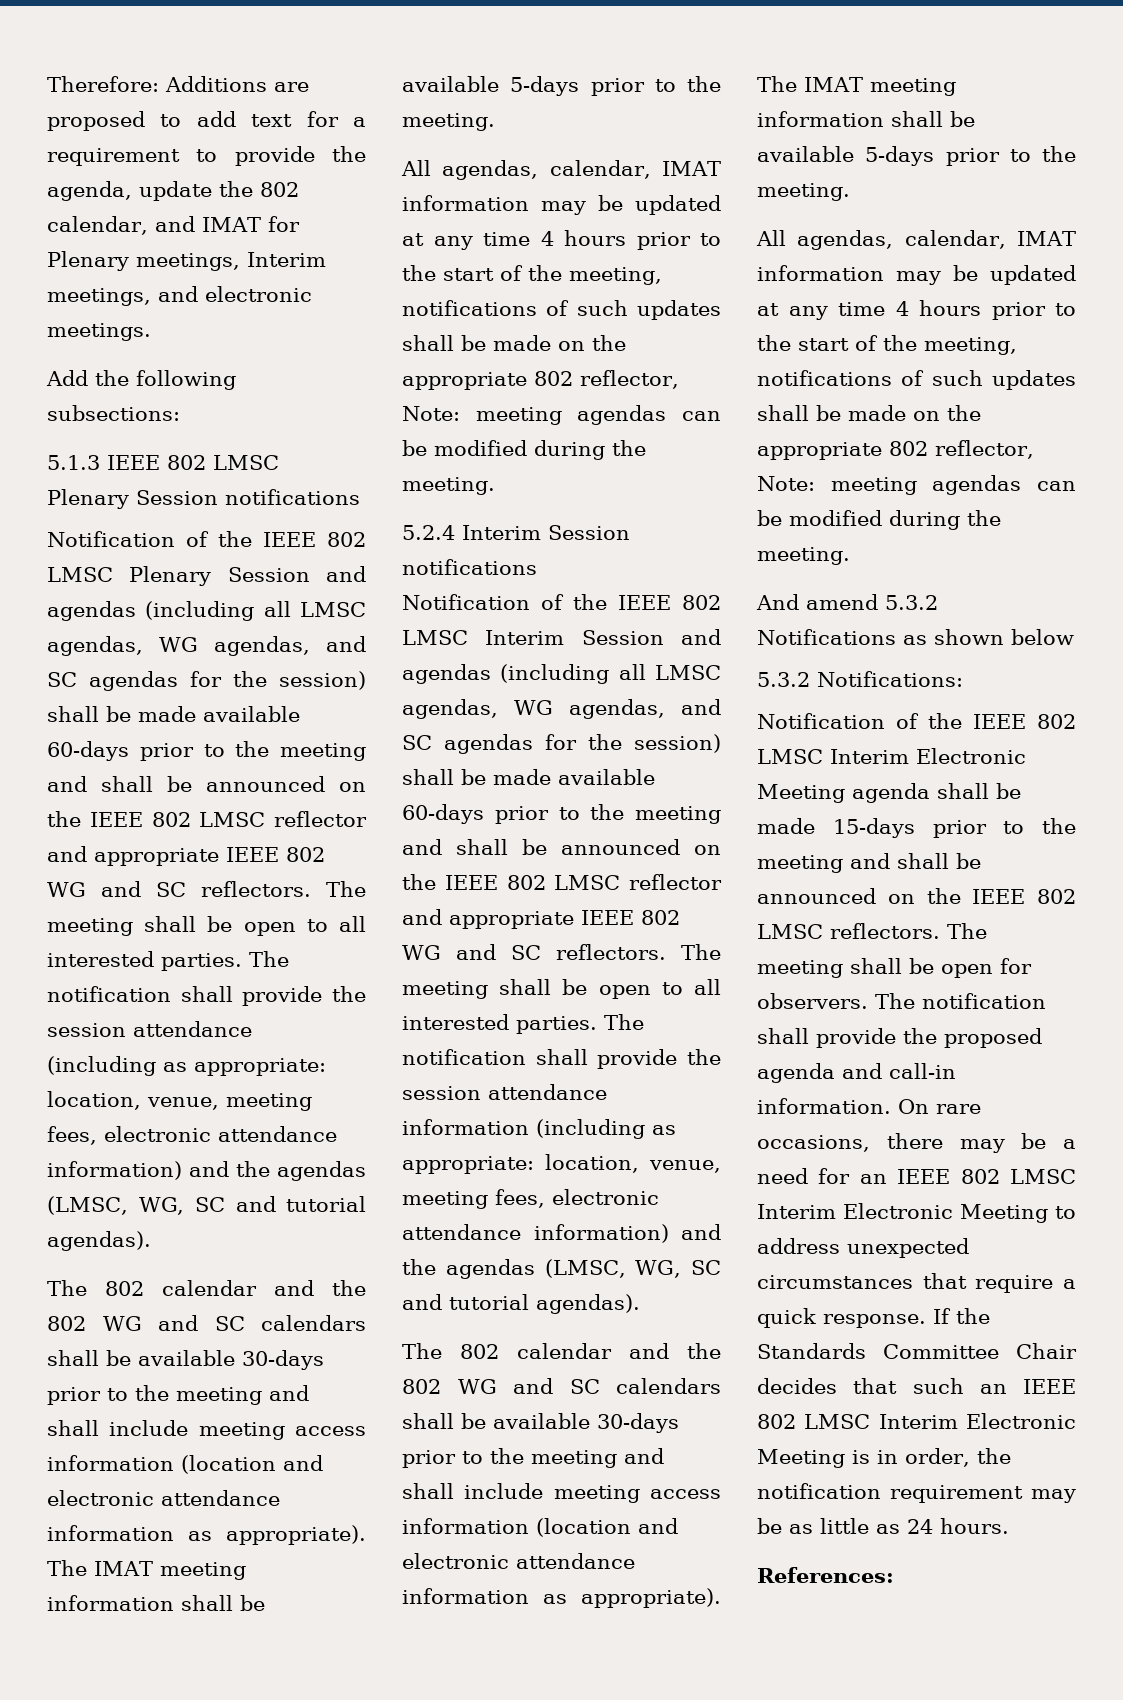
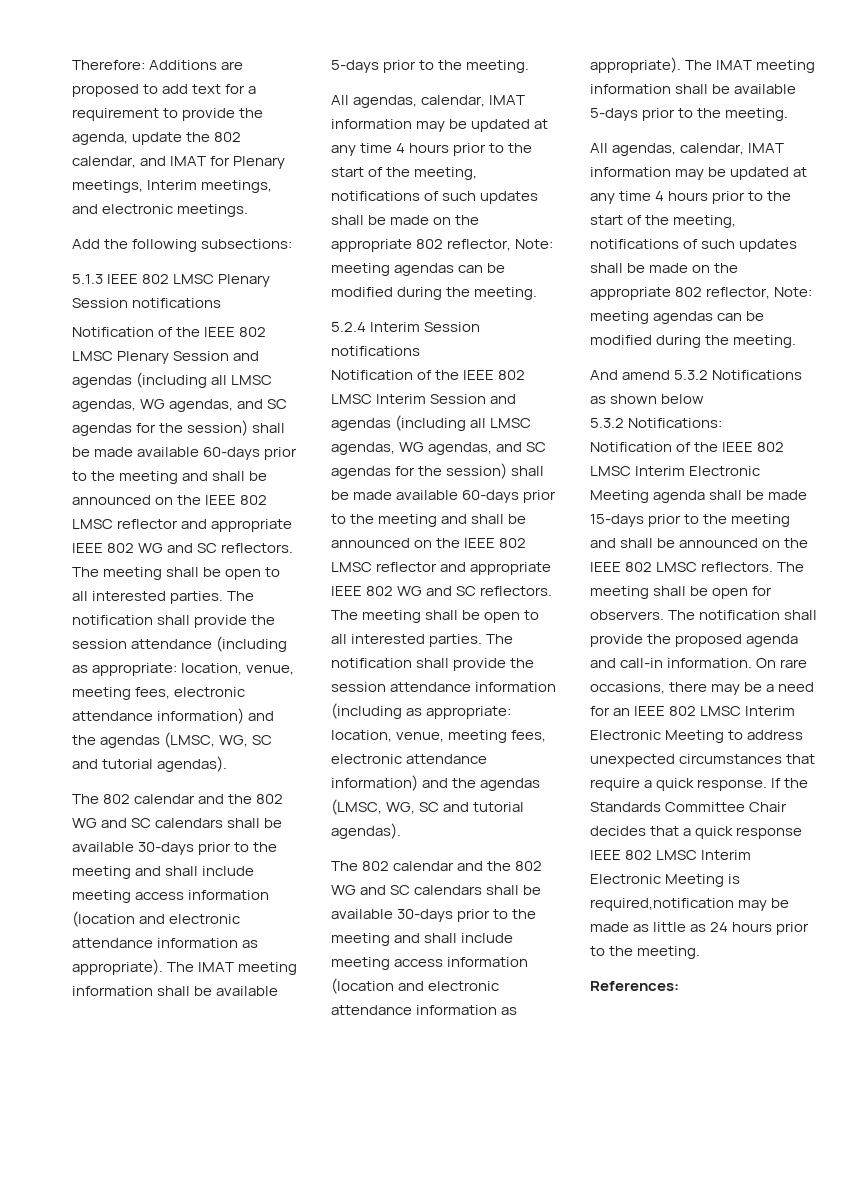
[912,1378,1007,1394] such an -> [683,826,803,839] a quick response
[877,1448,1011,1467] [757,1483,1076,1503] [757,1518,782,1534] in order, the notification requirement may be -> [590,898,790,911] [590,922,629,932] required,notification may be made
[940,1518,1009,1534] hours. -> [732,922,810,935] [590,946,701,959] hours prior to the meeting.

